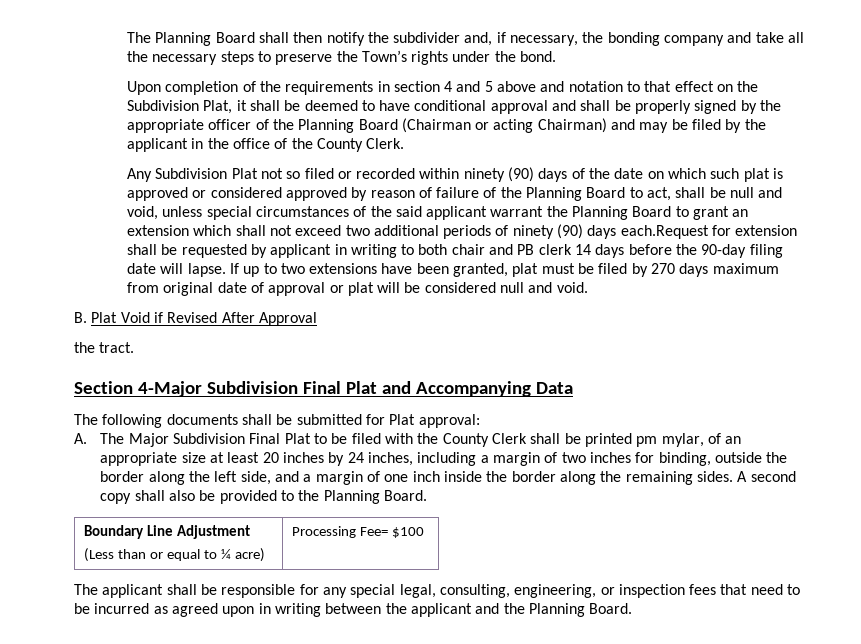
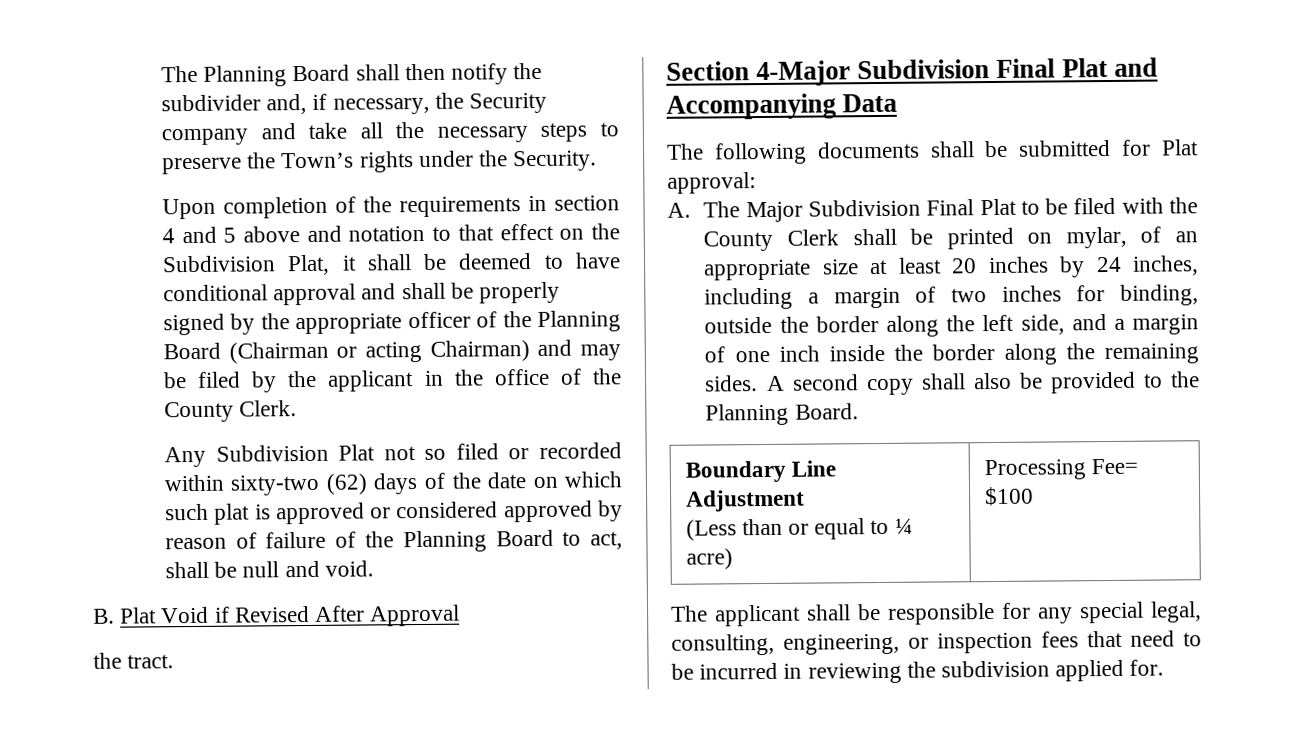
[607,32,660,46] bonding -> [469,92,548,114] Security
[520,51,557,62] bond. -> [513,150,598,172] Security.
[463,167,535,182] ninety (90) -> [230,473,368,496] sixty-two (62)
[126,206,749,220] [126,224,798,239] [126,244,783,258] [126,263,779,277] [126,282,553,296] void, unless special circumstances of the said applicant warrant the Planning Board to grant an extension which shall not exceed two additional periods of ninety (90) days each.Request for extension shall be requested by applicant in writing to both chair and PB clerk 14 days before the 90-day filing date will lapse. If up to two extensions have been granted, plat must be filed by 270 days maximum from original date of approval or plat will be considered null and -> (320, 569) none
[636,436,658,447] pm -> [1027,232,1053,244] on
[153,603,633,617] as agreed upon in writing between the applicant and the Planning Board. -> [783,659,1165,684] in reviewing the subdivision applied for.

